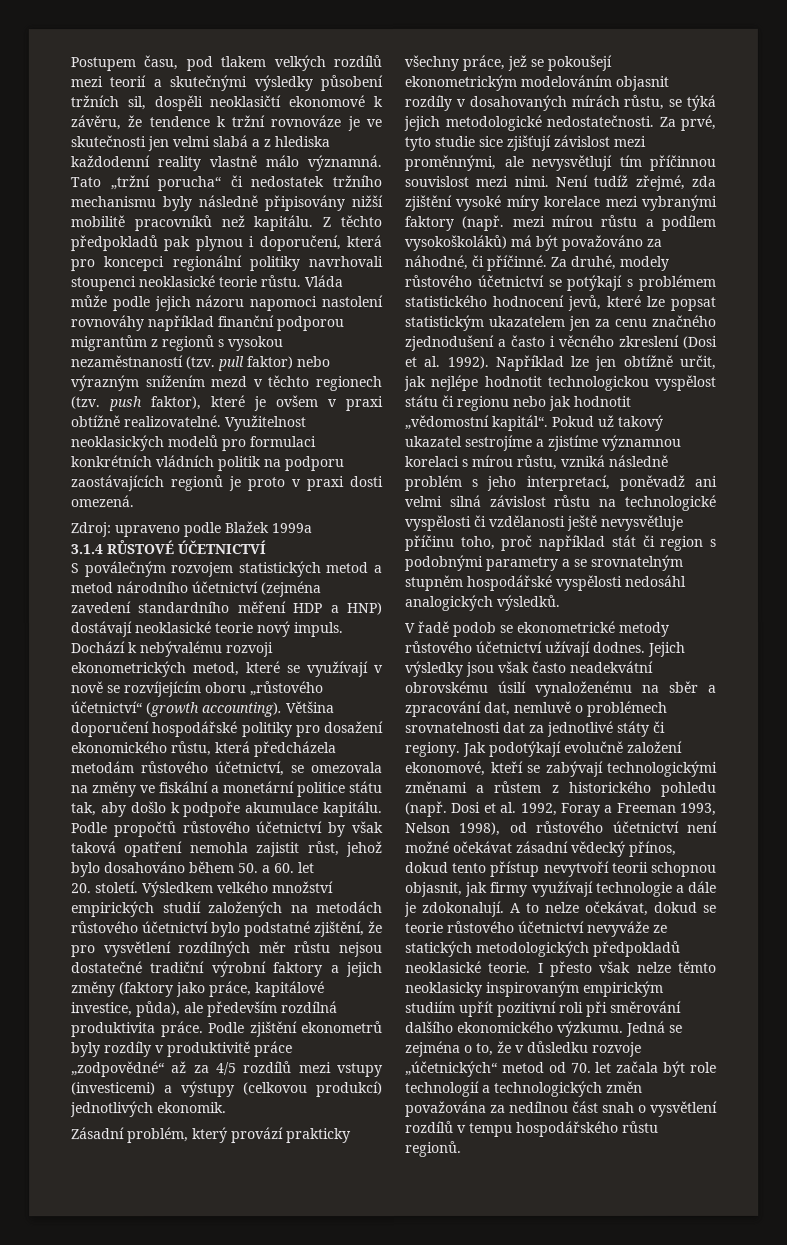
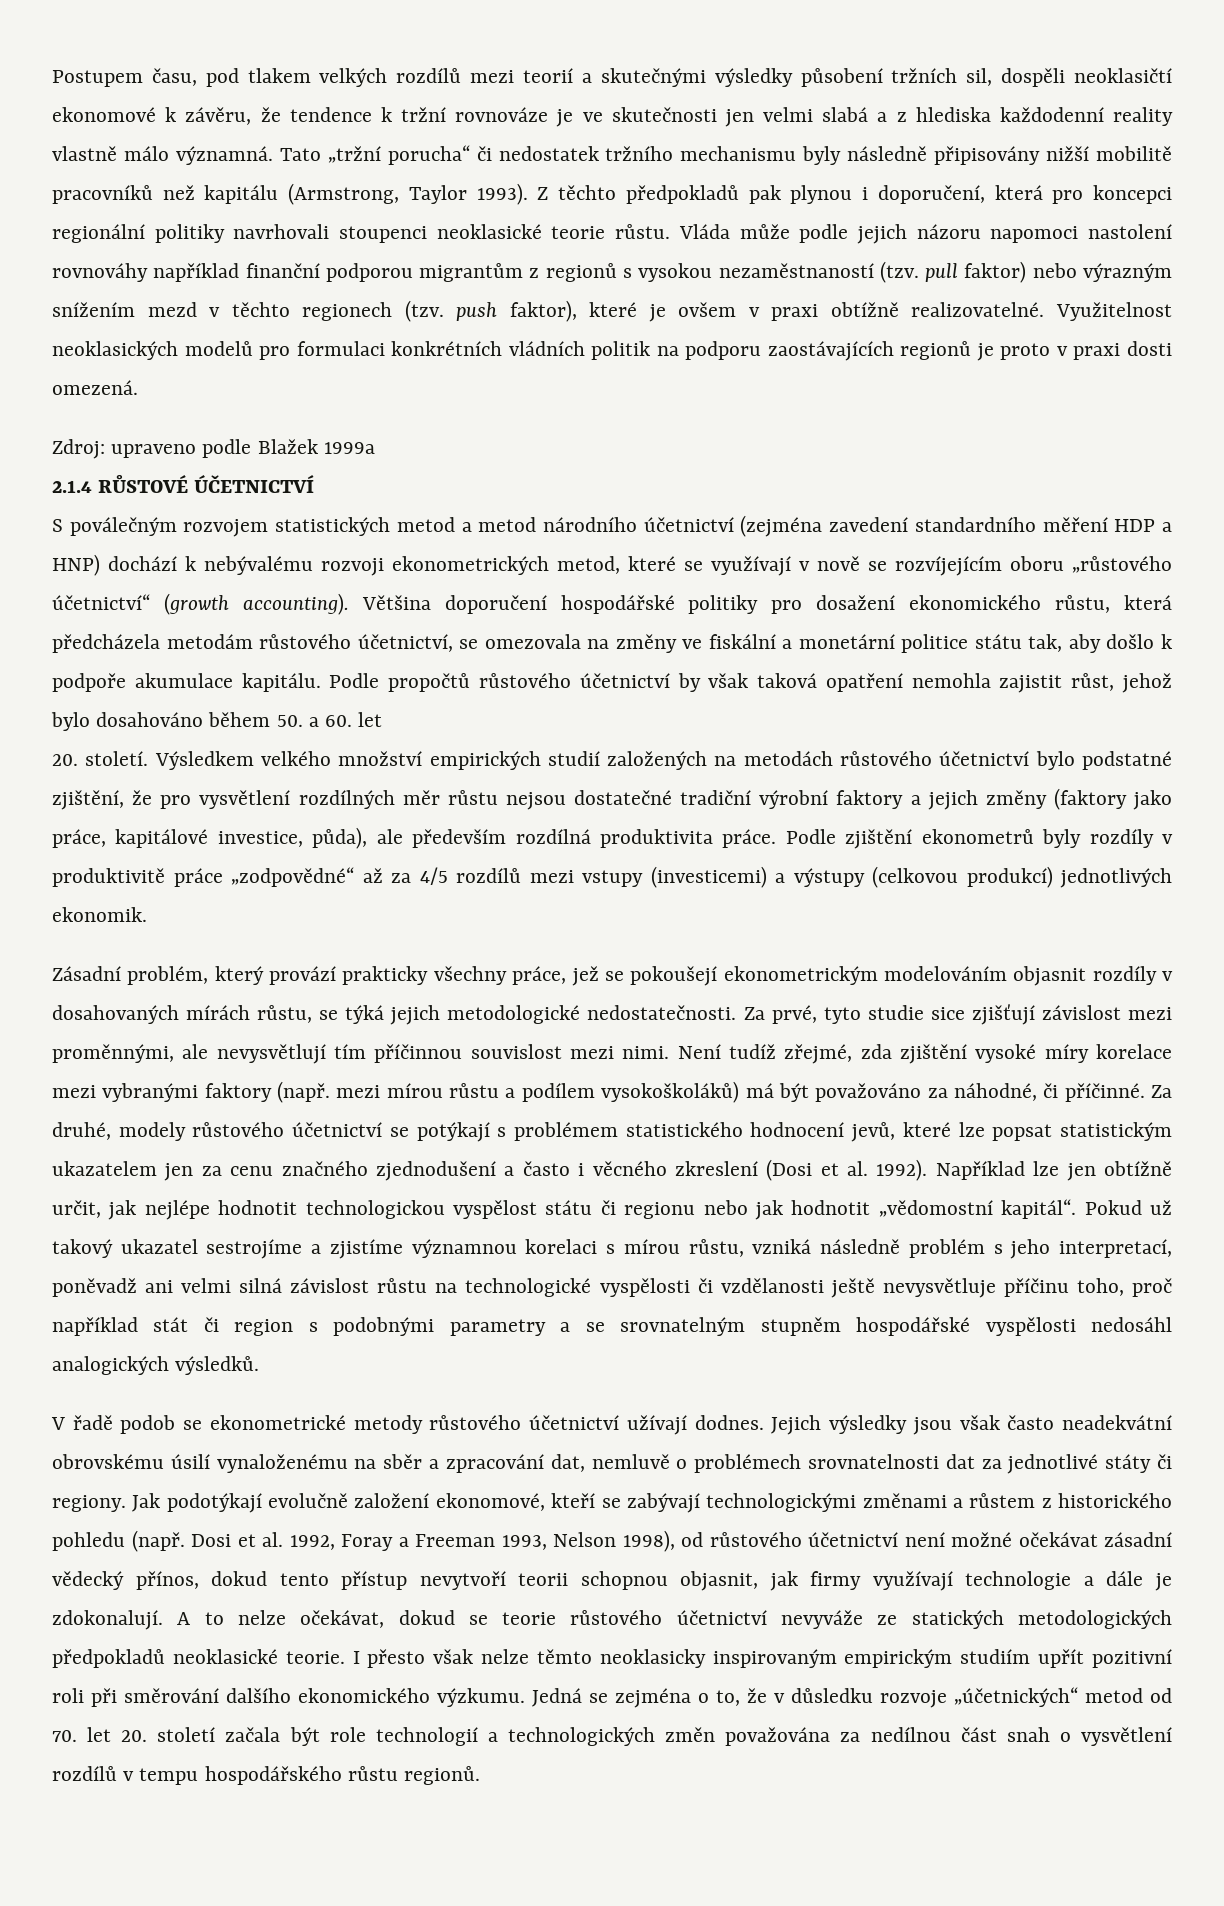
[253,215,314,232] kapitálu. -> [204,183,528,205] kapitálu (Armstrong, Taylor 1993).
[70,544,103,555] 3.1.4 -> [52,480,92,493] 2.1.4
[70,621,344,638] [71,641,126,654] dostávají neoklasické teorie nový impuls. Dochází -> [108,556,177,571] dochází
(613, 1067) none -> [121,1727,216,1742] 20. století

